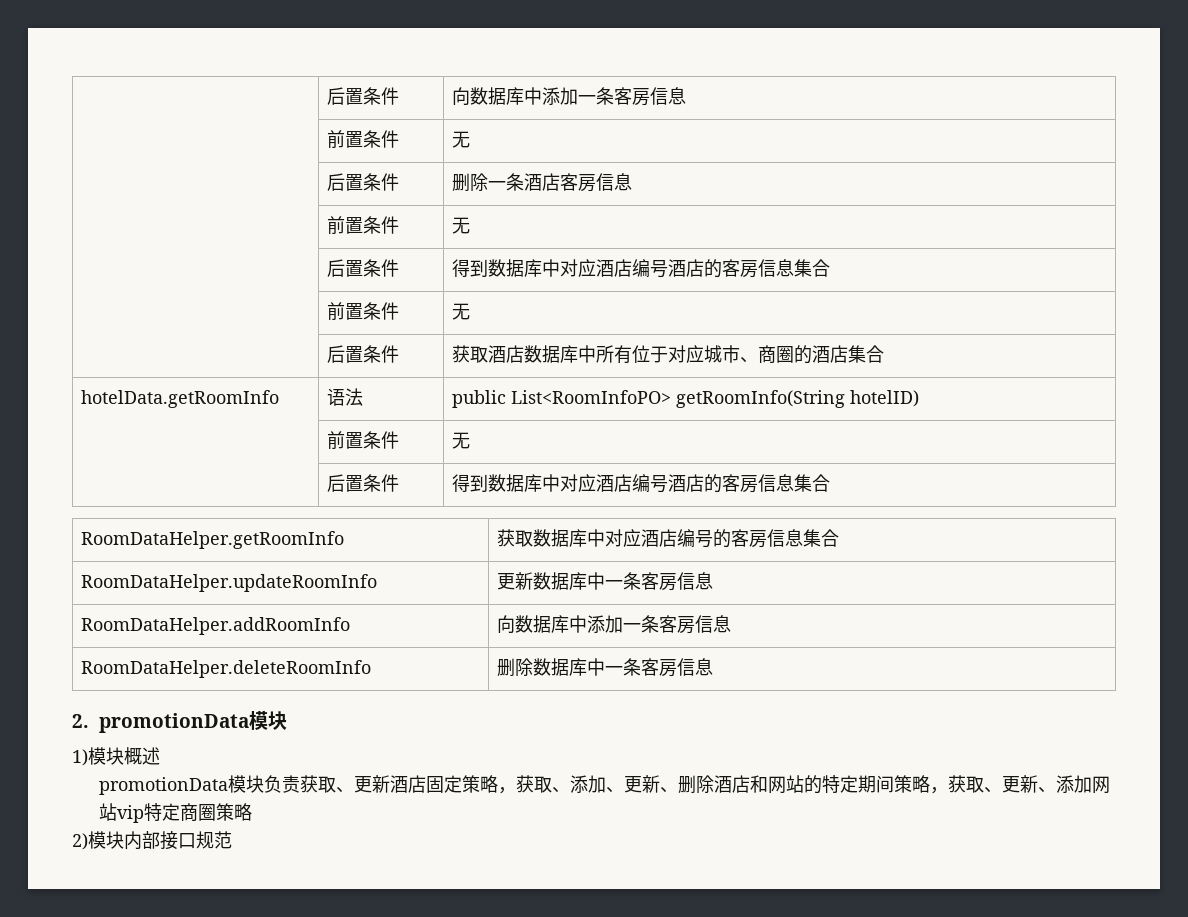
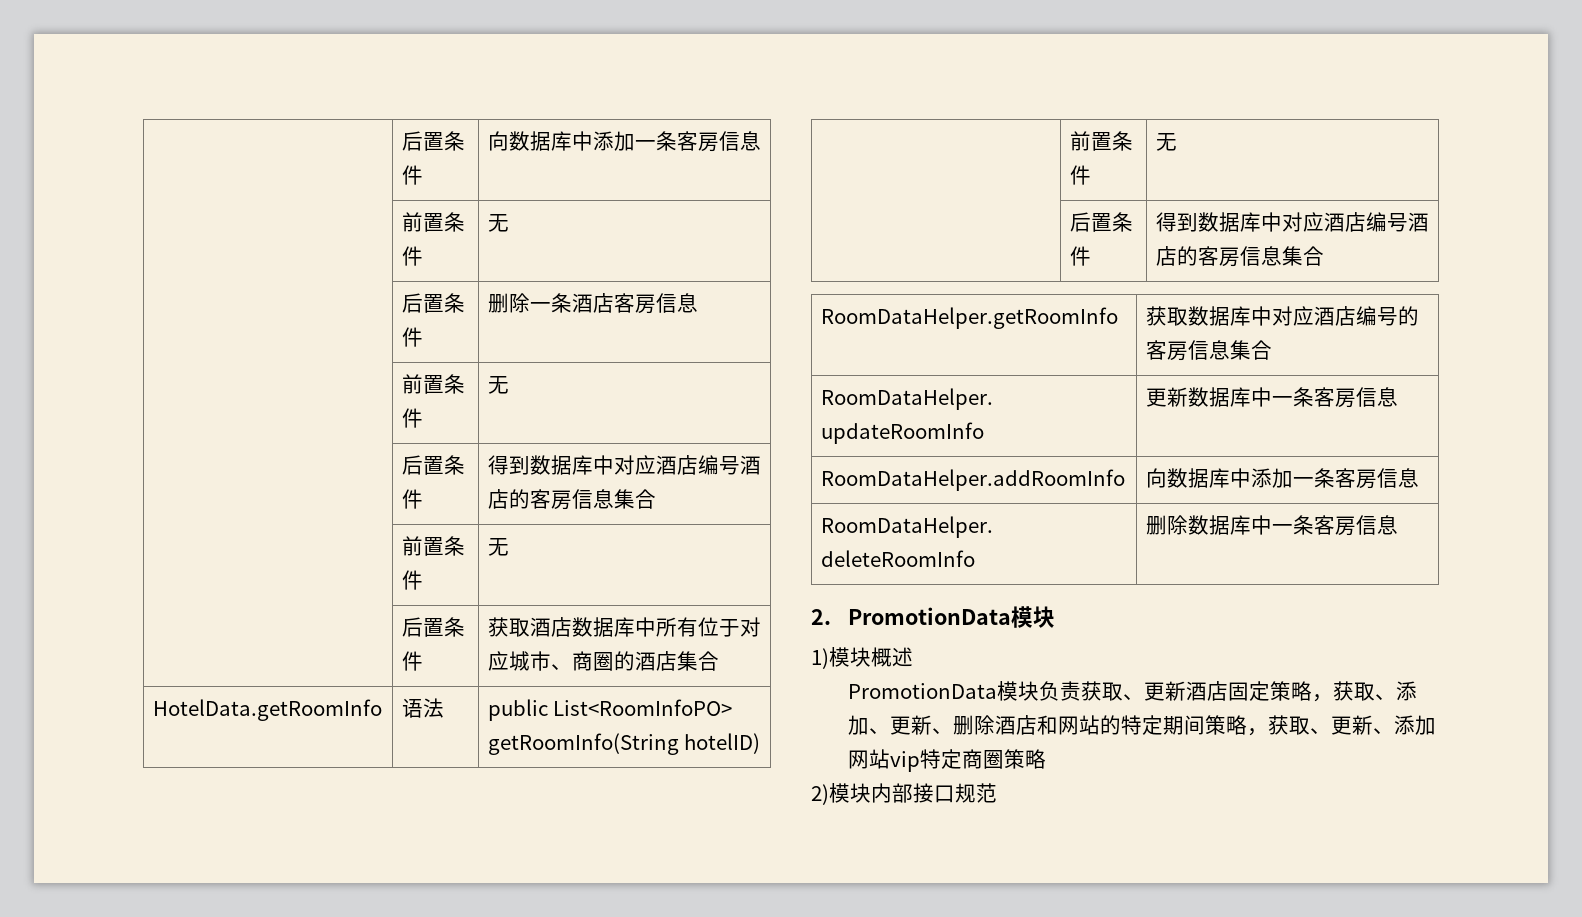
[80,390,279,408] hotelData.getRoomInfo -> [152,699,382,721] HotelData.getRoomInfo
[99,713,250,733] promotionData -> [847,607,1011,625] PromotionData
[99,777,229,795] promotionData -> [847,683,997,699] PromotionData

